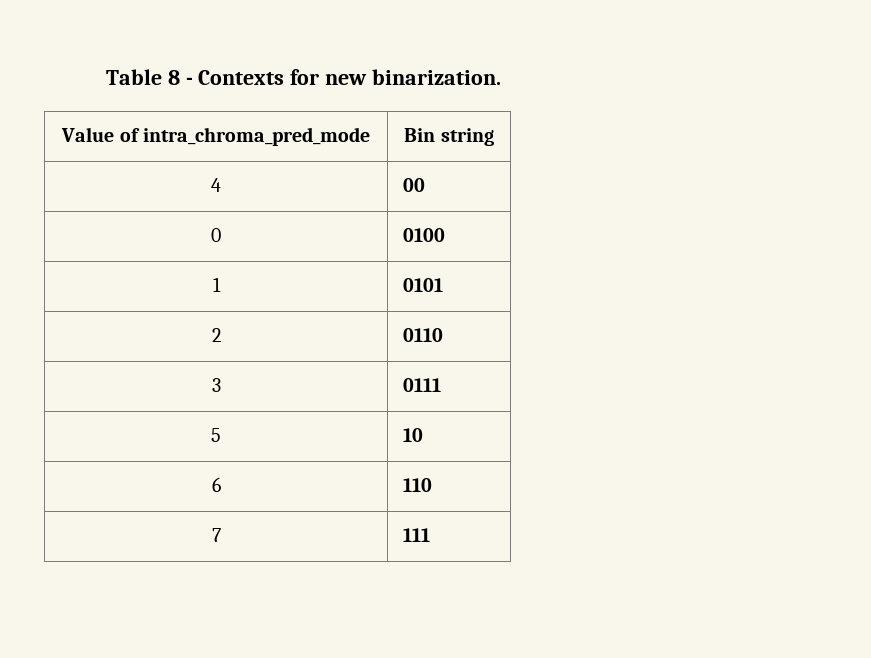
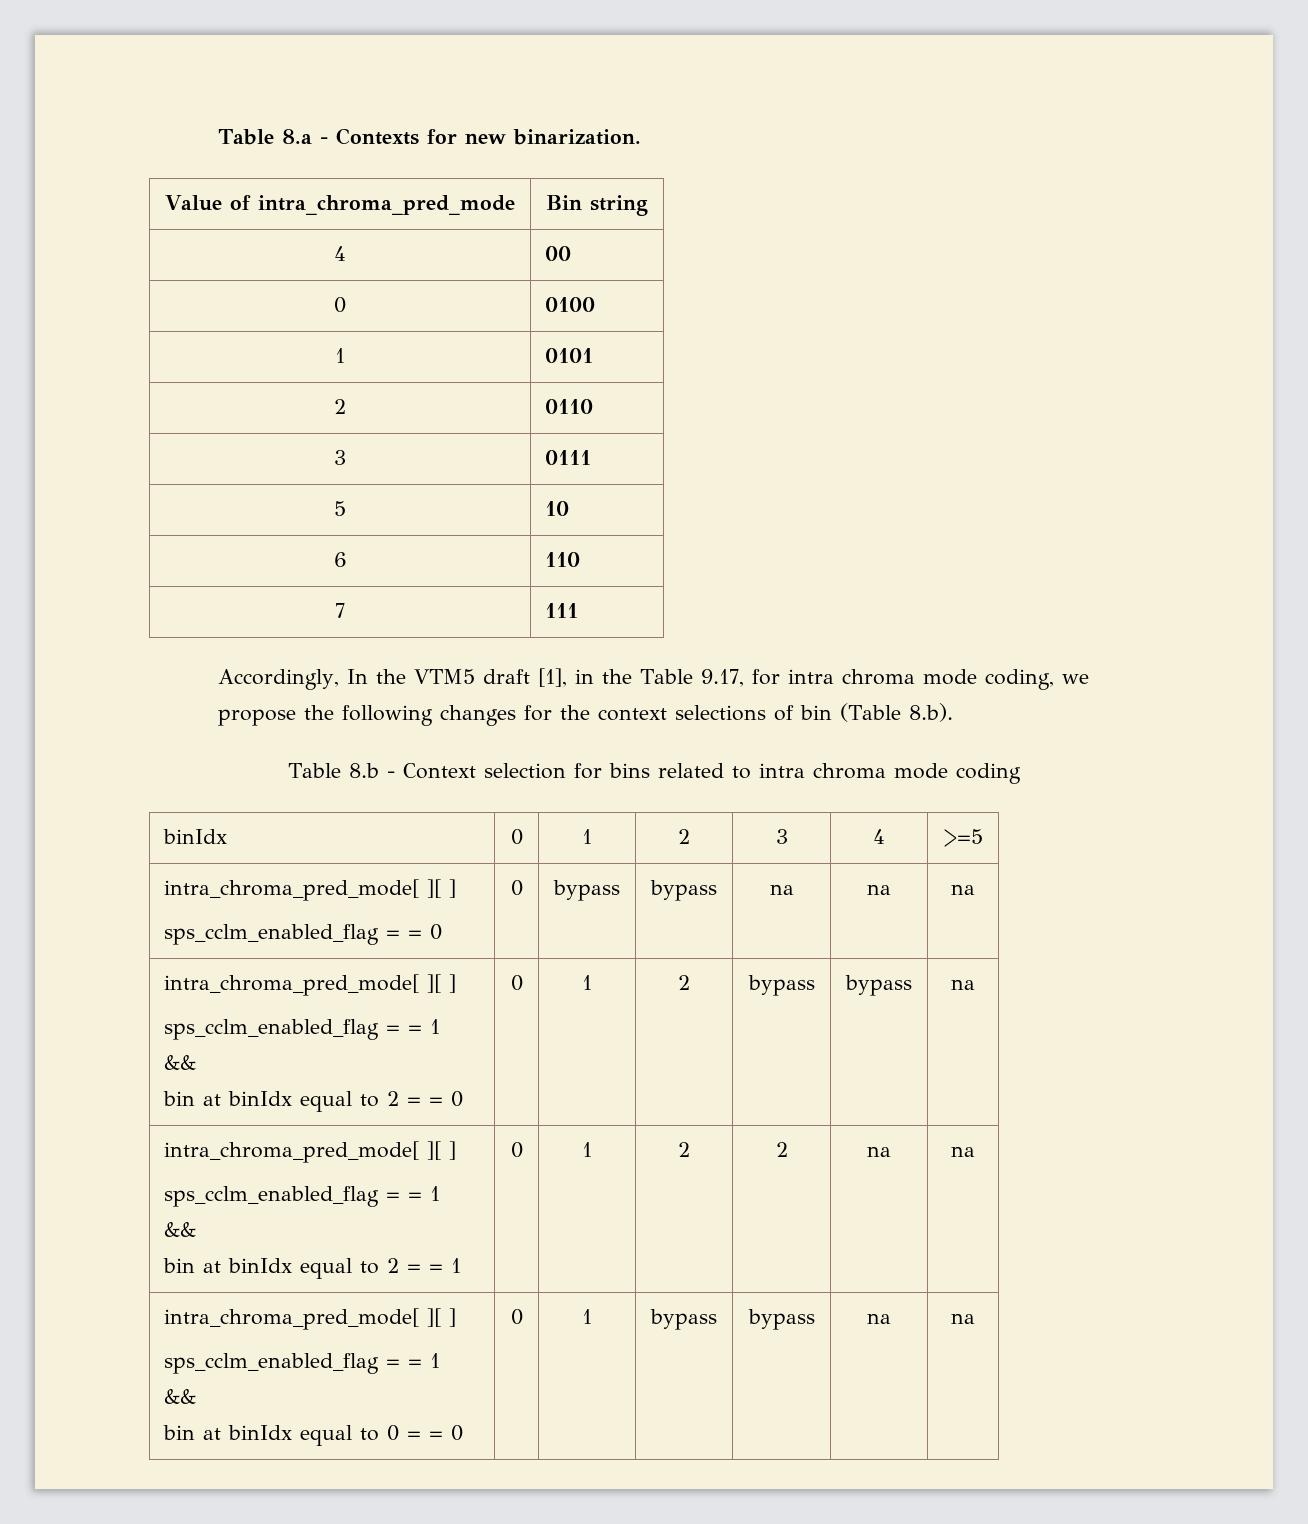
[105,69,180,85] Table 8 -> [218,129,313,145] Table 8.a
(430, 535) none -> [218,668,1089,690] [218,703,954,726] [288,763,1021,784] [163,829,228,844] [510,829,523,845] [582,829,592,844] [678,829,690,844] [775,829,788,844] [873,829,885,844] [943,829,983,847] [164,879,457,901] [164,924,443,945] [510,880,523,896] [553,880,620,901] [650,880,717,901] [769,884,794,895] [867,884,891,895] [951,884,975,895] [164,974,457,996] [164,1019,441,1040] [164,1055,197,1070] [163,1091,464,1112] [510,975,523,991] [582,975,592,990] [678,975,690,990] [747,975,815,996] [845,975,912,996] [951,979,975,990] [164,1141,457,1163] [164,1186,441,1207] [164,1222,197,1237] [163,1258,462,1279] [510,1142,523,1158] [582,1142,592,1157] [678,1142,690,1157] [775,1142,788,1157] [867,1146,891,1157] [951,1146,975,1157] [164,1308,457,1330] [164,1353,441,1374] [164,1389,197,1404] [163,1425,464,1446] [510,1309,523,1325] [582,1309,592,1324] [650,1309,717,1330] [747,1309,815,1330] [867,1313,891,1324] [951,1313,975,1324] // Accordingly, In the VTM5 draft [1], in the Table 9.17, for intra chroma mode coding, we propose the following changes for the context selections of bin (Table 8.b). // Table 8.b - Context selection for bins related to intra chroma mode coding // binIdx | 0 | 1 | 2 | 3 | 4 | >=5 // intra_chroma_pred_mode[ ][ ] // sps_cclm_enabled_flag = = 0 | 0 | bypass | bypass | na | na | na // intra_chroma_pred_mode[ ][ ] // sps_cclm_enabled_flag = = 1 && // bin at binIdx equal to 2 = = 0 | 0 | 1 | 2 | bypass | bypass | na // intra_chroma_pred_mode[ ][ ] // sps_cclm_enabled_flag = = 1 && // bin at binIdx equal to 2 = = 1 | 0 | 1 | 2 | 2 | na | na // intra_chroma_pred_mode[ ][ ] // sps_cclm_enabled_flag = = 1 && // bin at binIdx equal to 0 = = 0 | 0 | 1 | bypass | bypass | na | na

